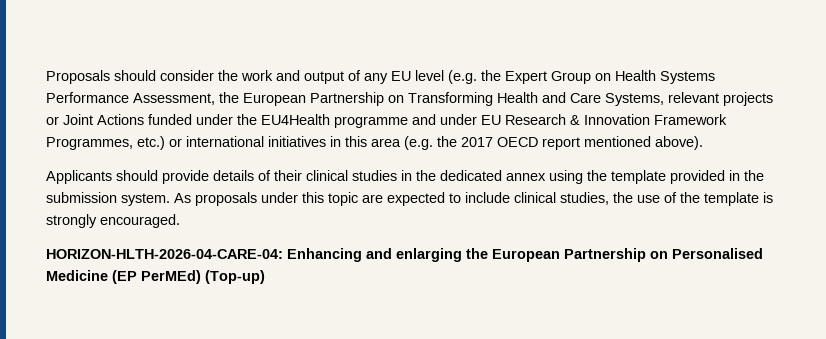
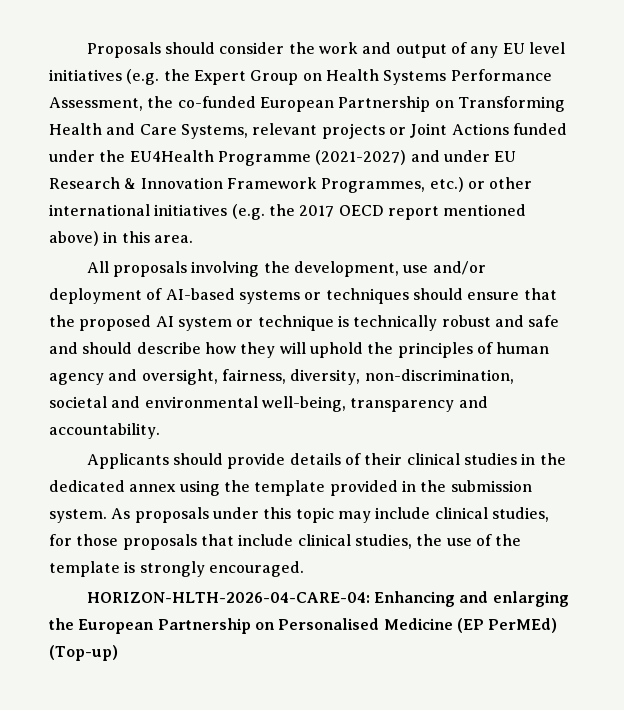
(444, 75) none -> [49,69,122,81] initiatives
(239, 97) none -> [177,96,256,108] co-funded
[334,116,408,128] programme -> [217,150,407,166] Programme (2021-2027)
(182, 142) none -> [489,177,533,189] other
[330,136,401,147] in this area -> (228, 210) none
[655,136,703,150] above). -> [49,231,193,246] [86,261,486,277] [49,288,557,304] [49,315,560,331] [49,342,550,358] [49,369,514,385] [49,396,488,412] [49,423,160,439] above) in this area. // All proposals involving the development, use and/or deployment of AI-based systems or techniques should ensure that the proposed AI system or technique is technically robust and safe and should describe how they will uphold the principles of human agency and oversight, fairness, diversity, non-discrimination, societal and environmental well-being, transparency and accountability.
[362,192,461,206] are expected to -> [337,507,549,523] [49,534,234,550] may include clinical studies, for those proposals that

